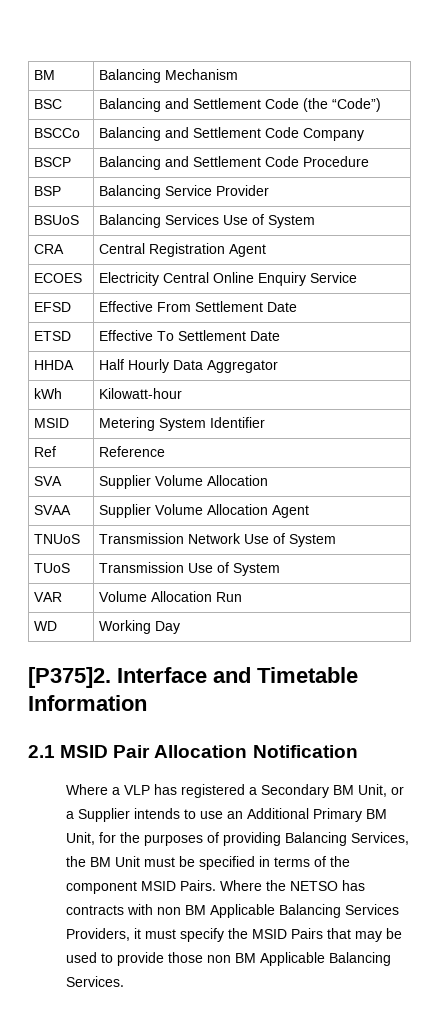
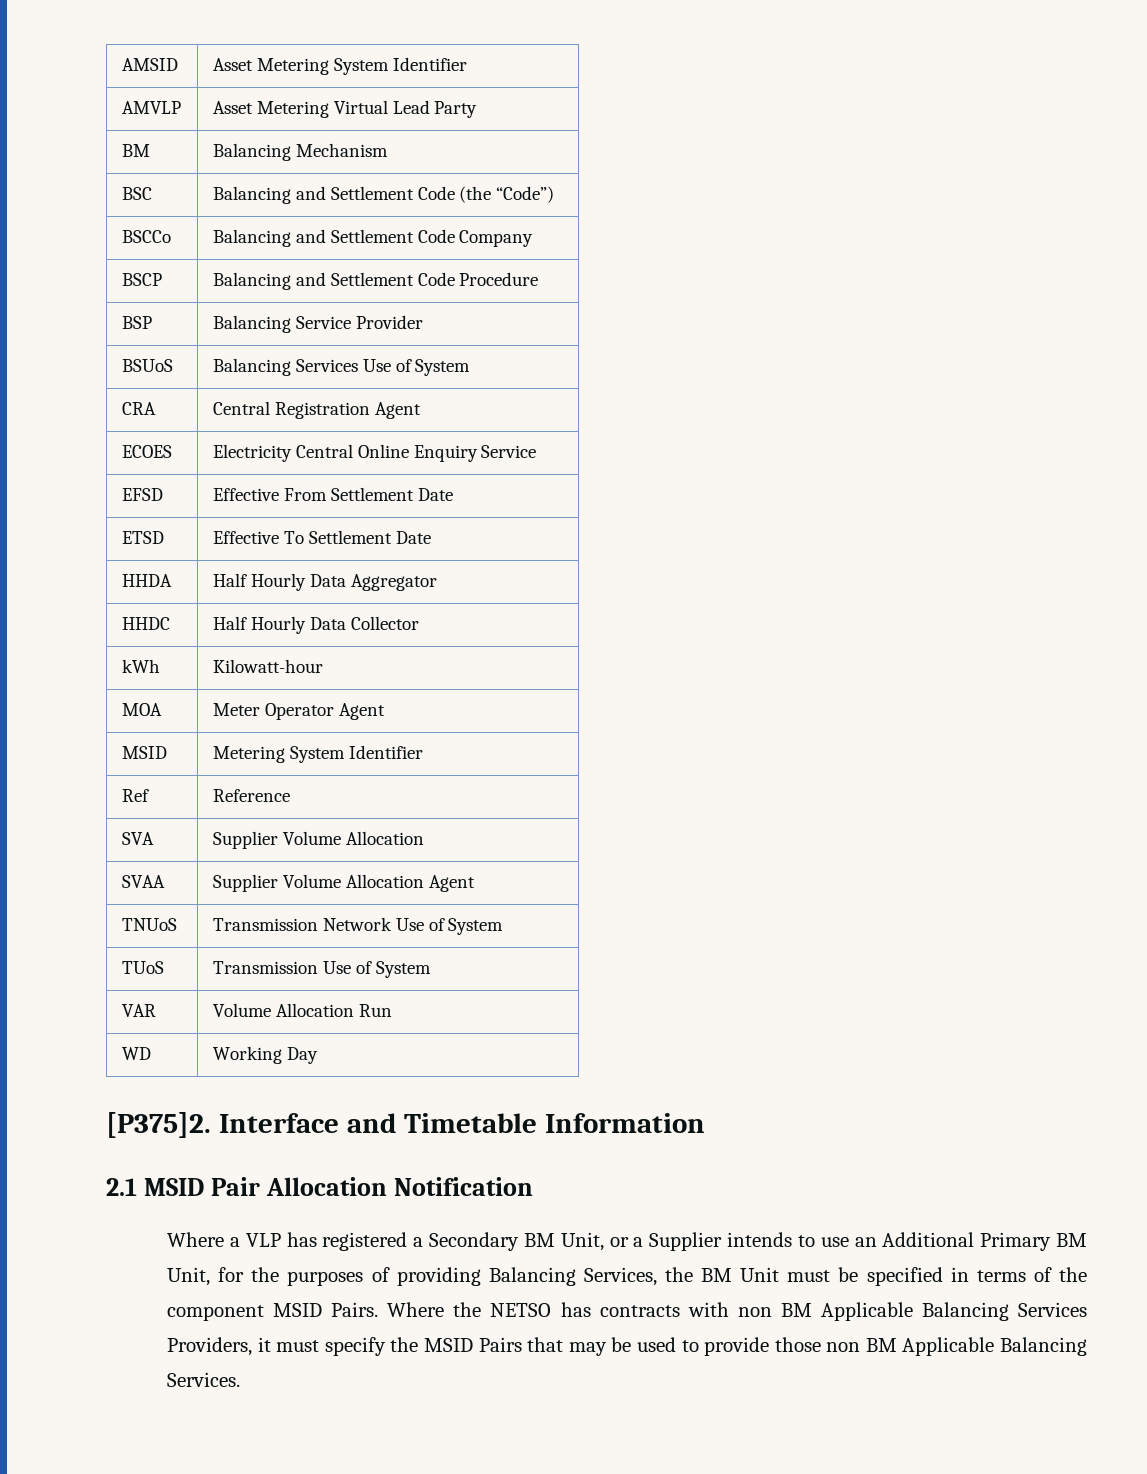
(34, 75) none -> [121,58,178,71] [212,57,467,75] [121,101,181,114] [212,100,478,118] AMSID | Asset Metering System Identifier // AMVLP | Asset Metering Virtual Lead Party //
[34,388,63,399] [99,388,183,399] kWh | Kilowatt-hour -> [121,617,170,630] [212,616,419,634] [121,659,160,673] [212,659,323,673] [121,703,162,716] [212,703,385,720] HHDC | Half Hourly Data Collector // kWh | Kilowatt-hour // MOA | Meter Operator Agent

